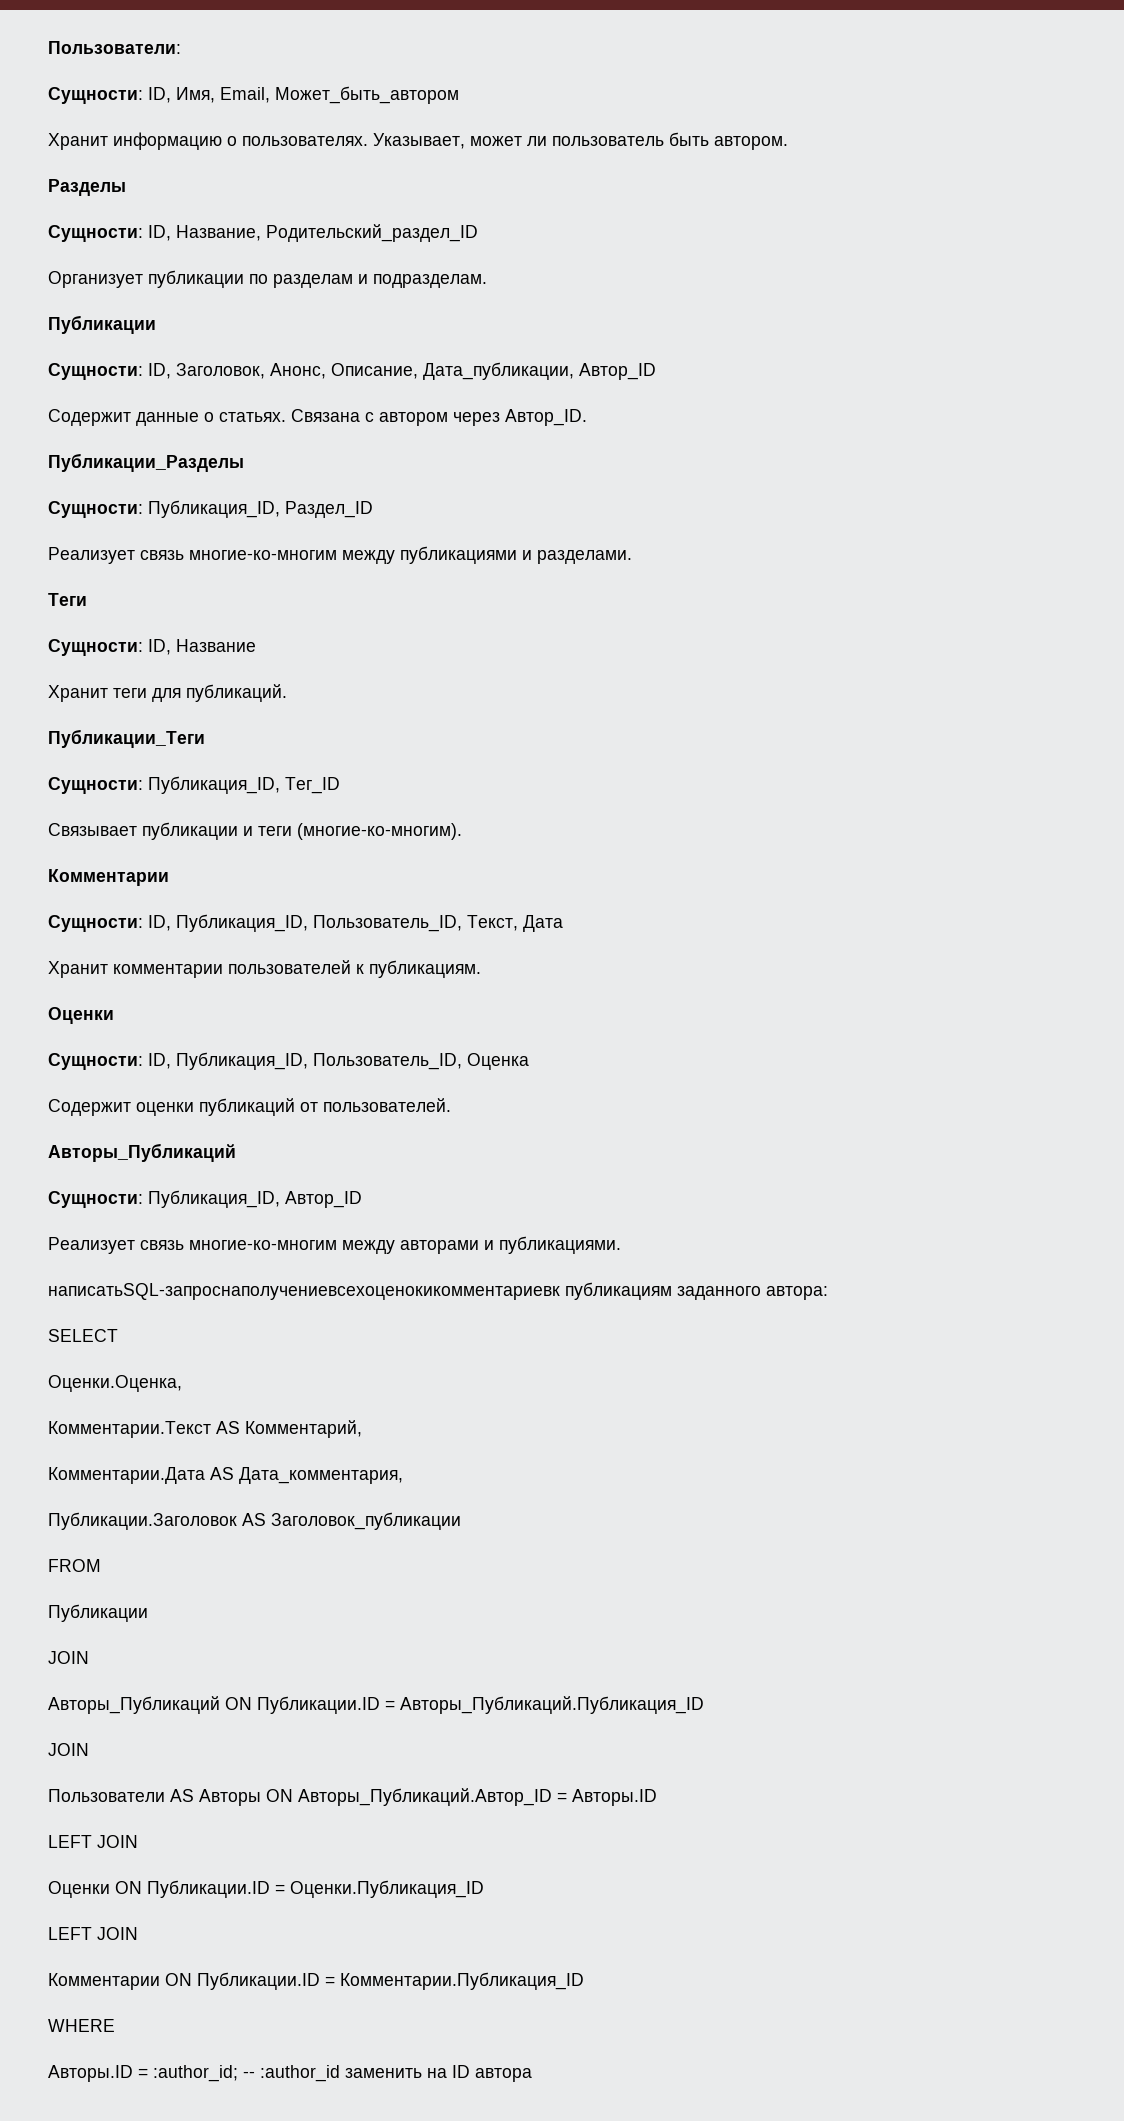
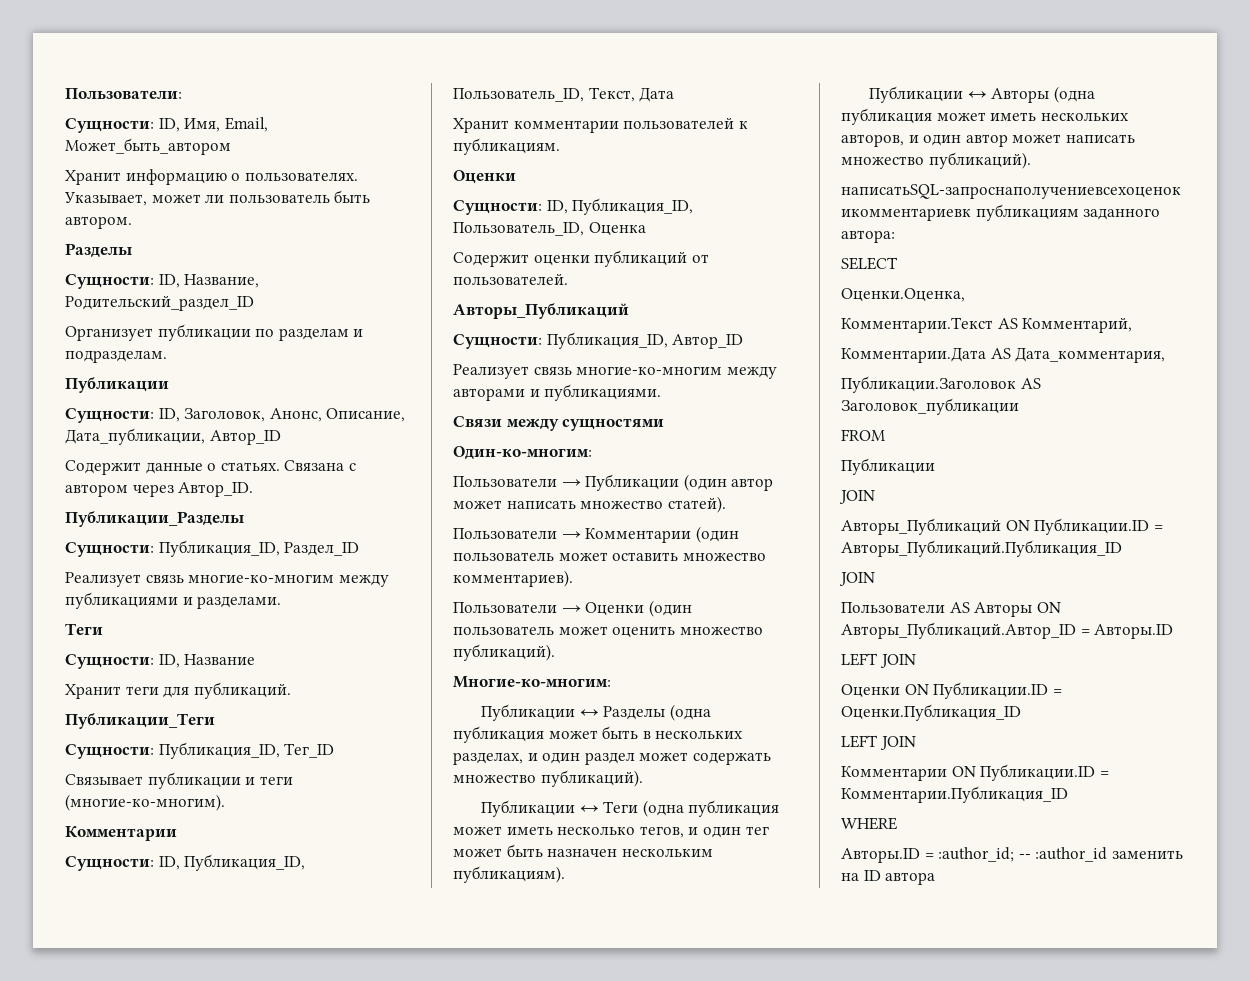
(621, 1245) none -> [453,416,665,431] [453,446,592,460] [453,474,774,491] [453,496,726,513] [453,526,739,543] [453,552,766,561] [453,570,573,587] [453,600,692,617] [453,626,763,638] [453,644,555,661] [453,676,611,688] [481,704,711,721] [453,726,744,743] [453,752,771,765] [453,770,643,787] [481,800,780,817] [453,826,769,838] [453,844,713,857] [453,866,565,883] [869,86,1095,103] [841,108,1129,125] [841,134,1135,147] [841,152,1031,169] // Связи между сущностями // Один-ко-многим: // Пользователи → Публикации (один автор может написать множество статей). // Пользователи → Комментарии (один пользователь может оставить множество комментариев). // Пользователи → Оценки (один пользователь может оценить множество публикаций). // Многие-ко-многим: // Публикации ↔ Разделы (одна публикация может быть в нескольких разделах, и один раздел может содержать множество публикаций). // Публикации ↔ Теги (одна публикация может иметь несколько тегов, и один тег может быть назначен нескольким публикациям). // Публикации ↔ Авторы (одна публикация может иметь нескольких авторов, и один автор может написать множество публикаций).

